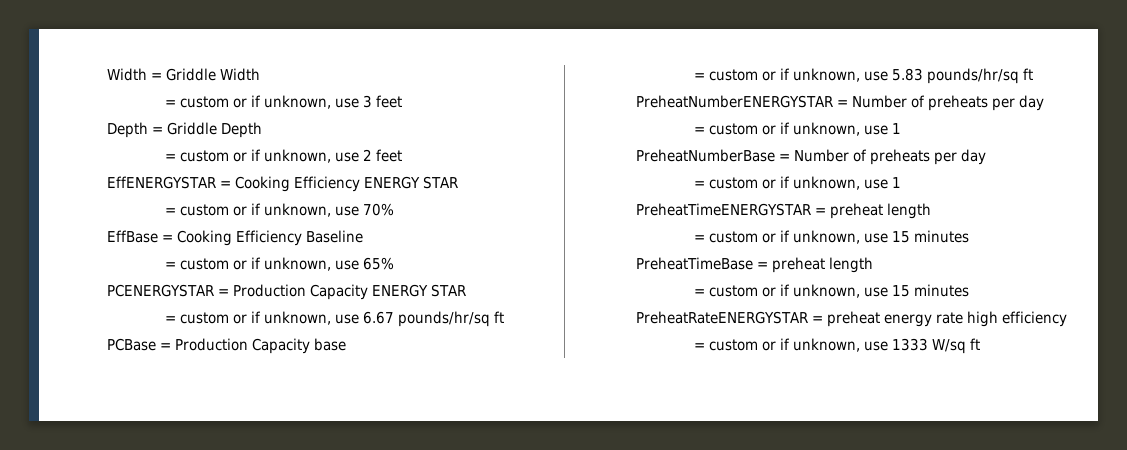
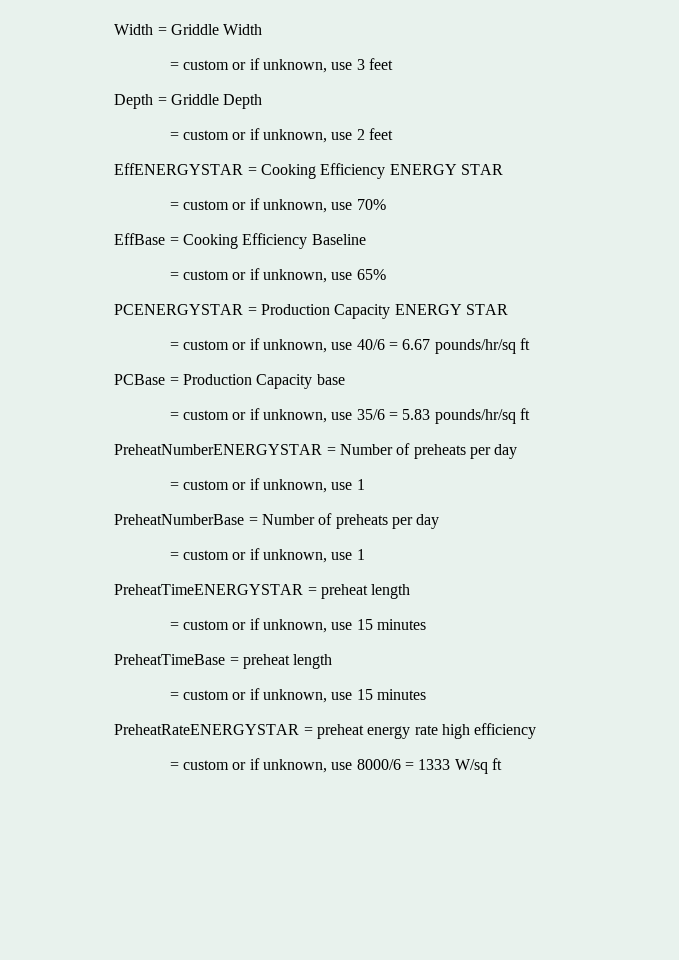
(360, 319) none -> [356,339,399,350] 40/6 =
(889, 76) none -> [356,409,399,420] 35/6 =
(889, 346) none -> [356,759,415,770] 8000/6 =

